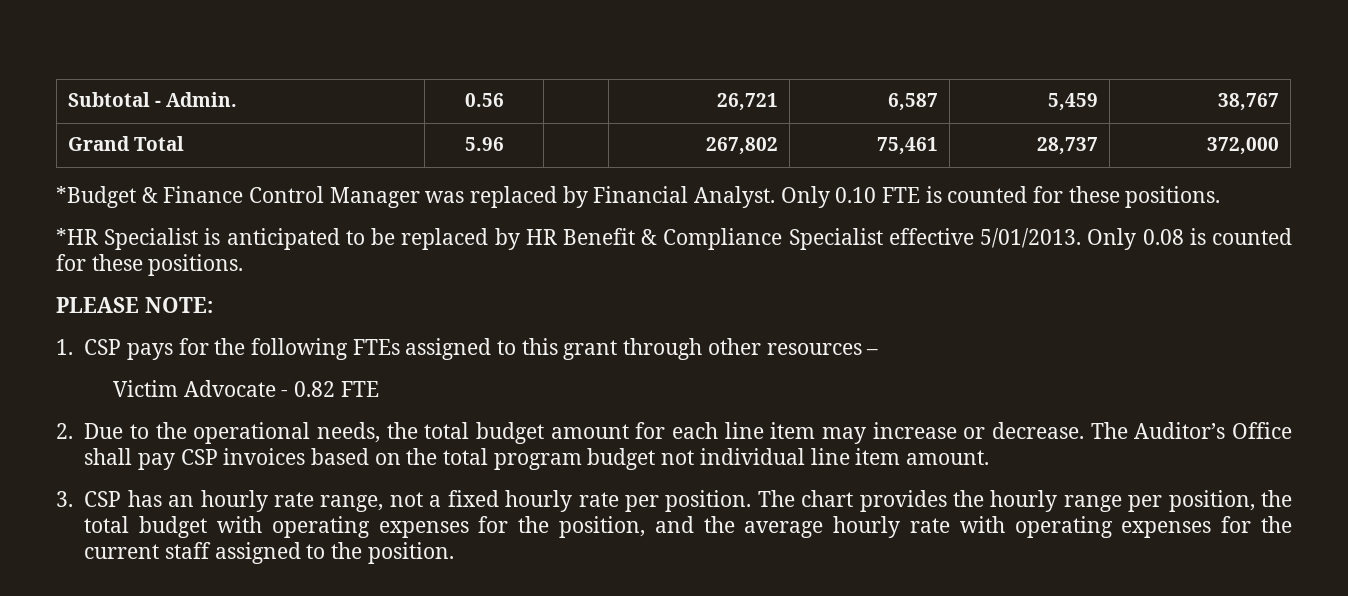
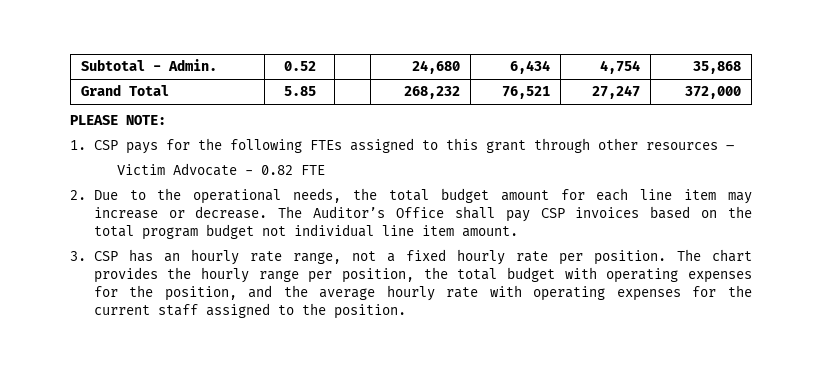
[464,93,504,107] [717,93,779,111] [888,93,939,111] [1048,93,1099,111] [1218,93,1280,111] [67,136,185,151] [464,137,504,151] [706,137,779,155] [877,137,939,155] [1037,137,1099,155] [1207,137,1280,155] [56,186,1221,208] [56,228,1292,250] [56,254,244,276] 0.56 | | 26,721 | 6,587 | 5,459 | 38,767 // Grand Total | 5.96 | | 267,802 | 75,461 | 28,737 | 372,000 // *Budget & Finance Control Manager was replaced by Financial Analyst. Only 0.10 FTE is counted for these positions. // *HR Specialist is anticipated to be replaced by HR Benefit & Compliance Specialist effective 5/01/2013. Only 0.08 is counted for these positions. -> [283,61,316,71] [412,60,461,74] [510,60,551,74] [600,60,641,74] [693,61,742,74] [80,84,169,96] [283,86,316,96] [404,86,461,99] [502,86,551,99] [592,85,641,99] [685,86,742,99] 0.52 | | 24,680 | 6,434 | 4,754 | 35,868 // Grand Total | 5.85 | | 268,232 | 76,521 | 27,247 | 372,000

